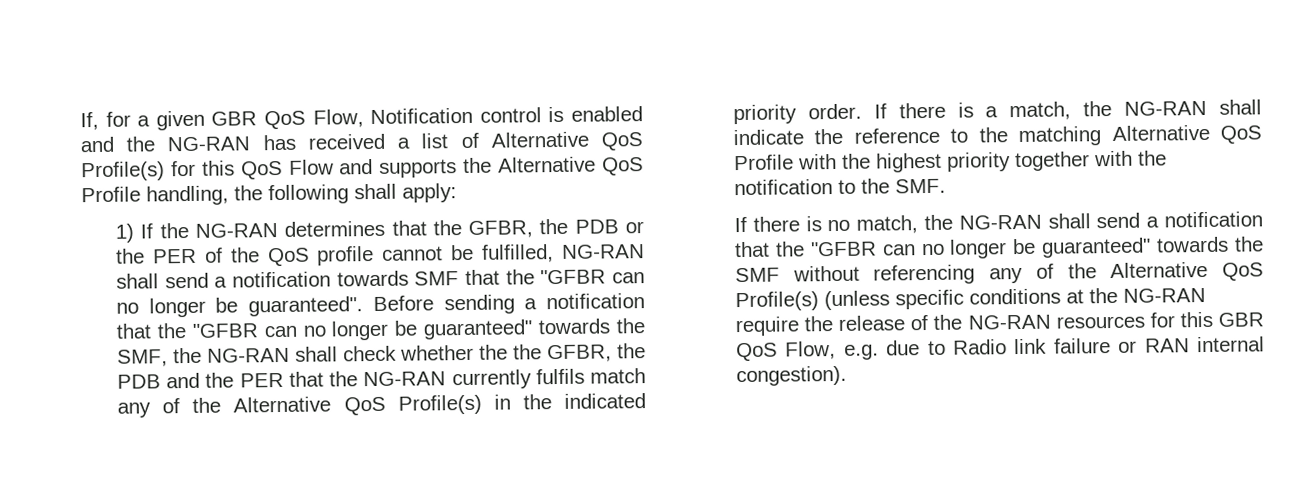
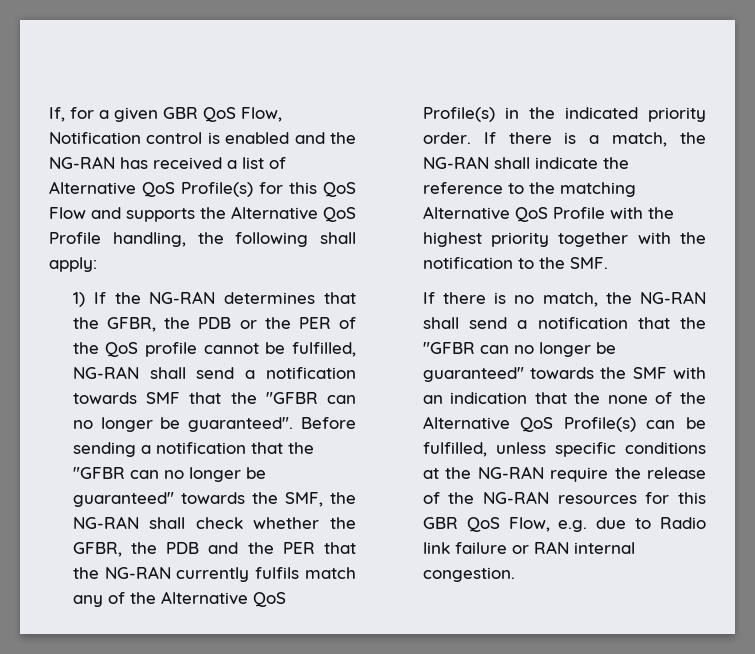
[512,344,542,360] the -> (356, 523) none
[792,261,1264,285] [734,290,890,312] without referencing any of the Alternative QoS Profile(s) (unless -> [673,367,706,379] [422,392,706,404] [422,416,706,432] [422,442,546,457] with an indication that the none of the Alternative QoS Profile(s) can be fulfilled, unless
[735,365,847,387] congestion). -> [422,567,515,582] congestion.

